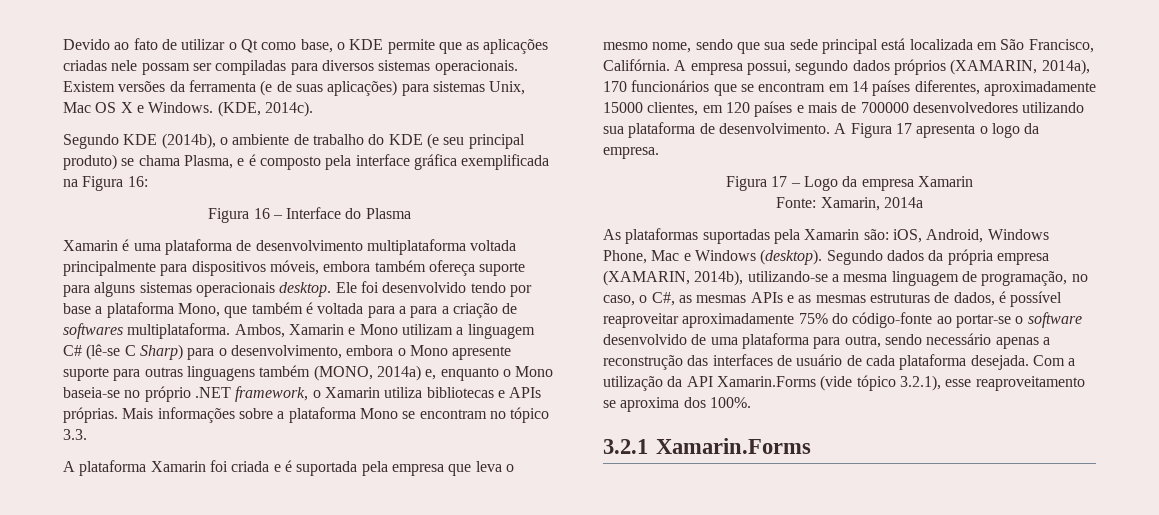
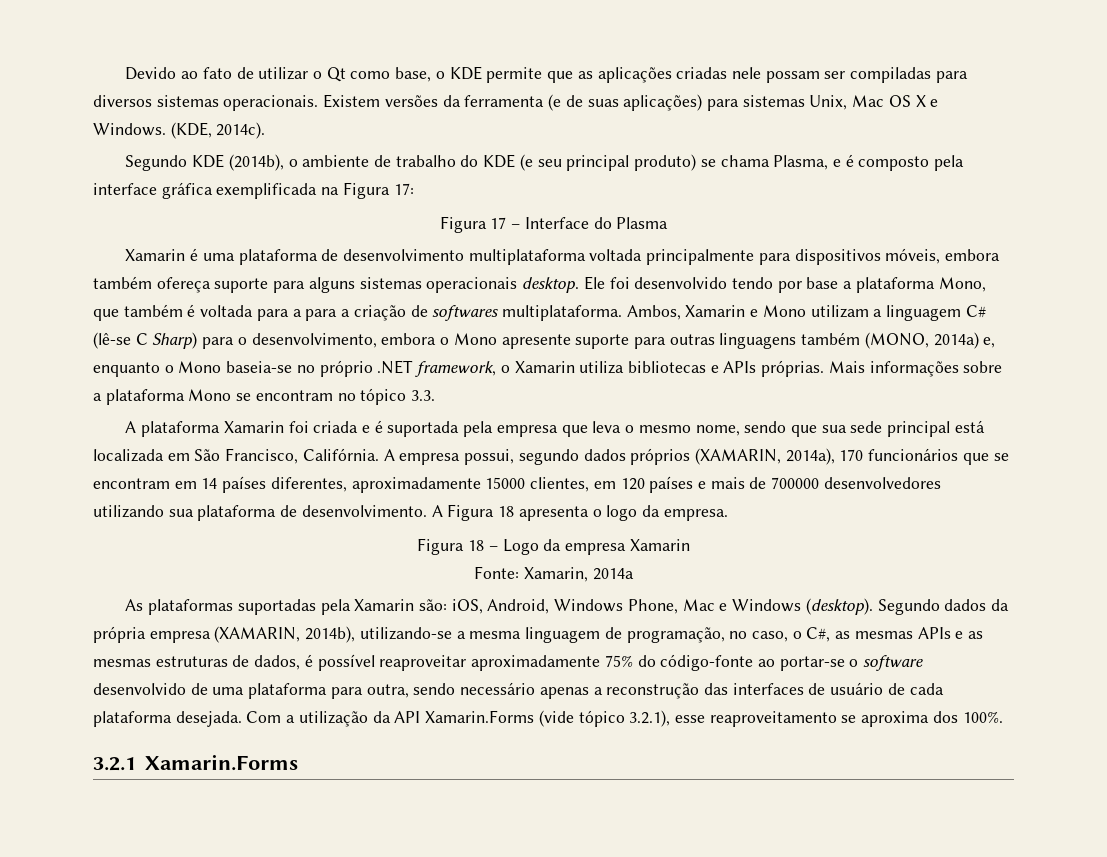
[127,176,148,187] [208,208,270,223] 16: // Figura 16 -> [393,183,414,195] [439,216,507,233] 17: // Figura 17
[895,123,912,134] 17 -> [498,506,515,517] 18
[771,176,788,187] 17 -> [468,540,485,551] 18

